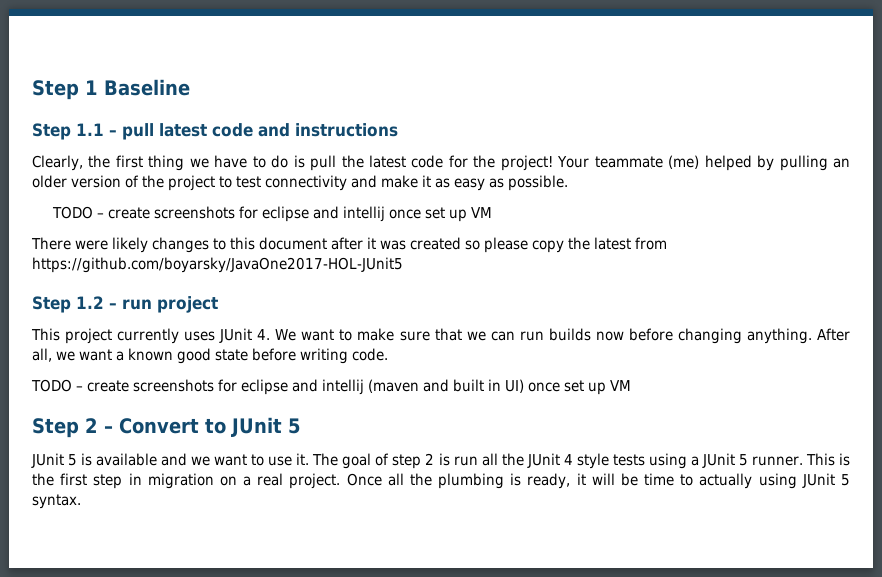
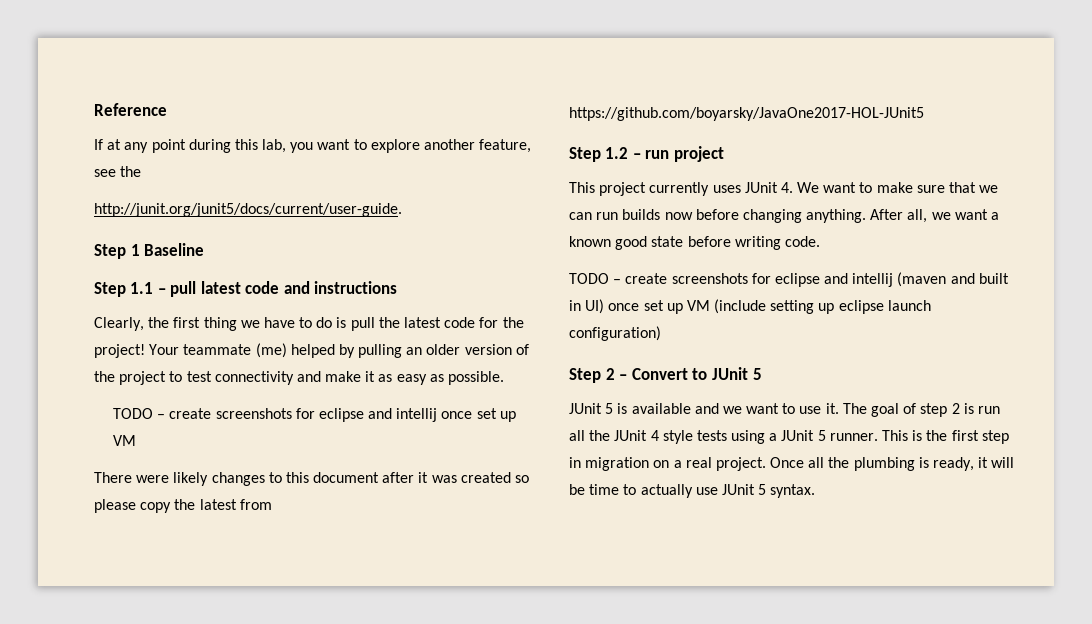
(32, 90) none -> [94,103,167,116] [94,139,532,153] [94,166,142,177] [94,203,402,217] Reference // If at any point during this lab, you want to explore another feature, see the // http://junit.org/junit5/docs/current/user-guide. //
(631, 385) none -> [714,299,931,314] [569,326,661,341] (include setting up eclipse launch configuration)
[758,473,797,489] using -> [695,487,718,495] use

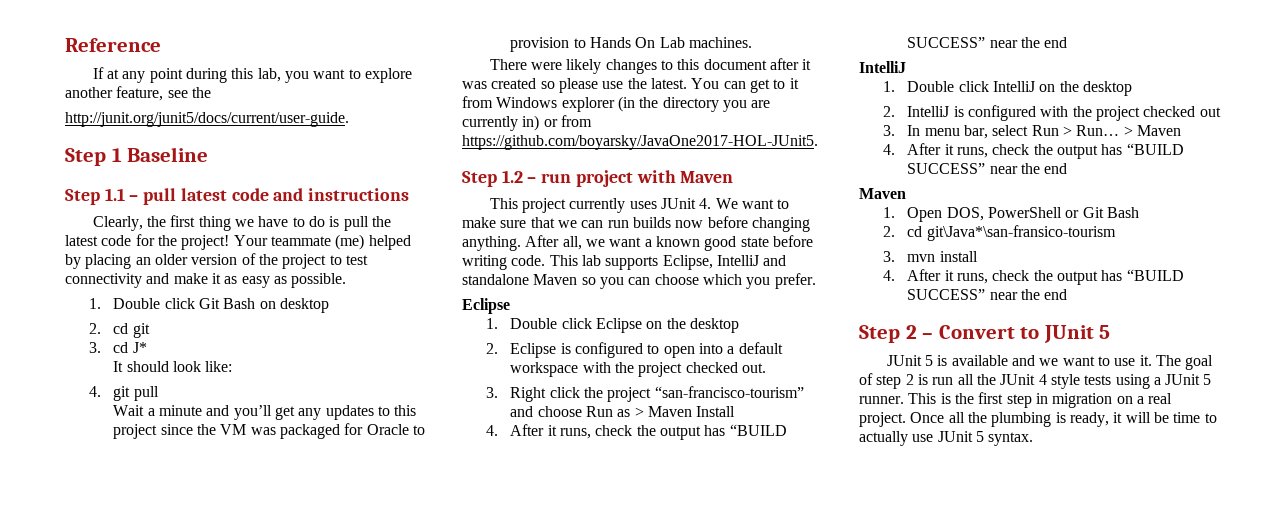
[358,344,403,358] pulling -> [85,254,132,269] placing
[112,408,516,422] [112,435,136,446] TODO – create screenshots for eclipse and intellij once set up VM -> [89,298,329,313] [89,323,150,338] [89,342,147,353] [113,361,233,372] [89,386,159,401] [113,405,417,420] [113,423,425,439] [510,37,752,52] 1. Double click Git Bash on desktop // 2. cd git // 3. cd J* // It should look like: // 4. git pull // Wait a minute and you’ll get any updates to this project since the VM was packaged for Oracle to provision to Hands On Lab machines.
[140,499,272,513] [569,107,924,121] copy the latest from https://github.com/boyarsky/JavaOne2017-HOL-JUnit5 -> [602,78,799,93] [462,96,771,112] [462,115,592,131] [462,135,818,150] use the latest. You can get to it from Windows explorer (in the directory you are currently in) or from https://github.com/boyarsky/JavaOne2017-HOL-JUnit5.
(724, 154) none -> [636,170,734,183] with Maven
[569,272,1009,287] [569,299,931,314] [569,326,661,341] // TODO – create screenshots for eclipse and intellij (maven and built in UI) once set up VM (include setting up eclipse launch configuration) -> [549,255,787,270] [462,273,816,289] [462,298,510,314] [486,318,739,333] [486,342,783,358] [510,362,766,377] [486,386,804,402] [510,406,736,417] [486,424,787,440] [907,37,1068,48] [859,61,906,73] [883,81,1132,96] [883,105,1221,121] [883,125,1181,139] [883,143,1184,159] [907,163,1068,174] [859,188,906,199] [883,207,1139,222] [883,225,1116,241] [883,251,978,262] [883,269,1184,285] [907,289,1068,300] This lab supports Eclipse, IntelliJ and standalone Maven so you can choose which you prefer. // Eclipse // 1. Double click Eclipse on the desktop // 2. Eclipse is configured to open into a default workspace with the project checked out. // 3. Right click the project “san-francisco-tourism” and choose Run as > Maven Install // 4. After it runs, check the output has “BUILD SUCCESS” near the end // IntelliJ // 1. Double click IntelliJ on the desktop // 2. IntelliJ is configured with the project checked out // 3. In menu bar, select Run > Run… > Maven // 4. After it runs, check the output has “BUILD SUCCESS” near the end // Maven // 1. Open DOS, PowerShell or Git Bash // 2. cd git\Java*\san-fransico-tourism // 3. mvn install // 4. After it runs, check the output has “BUILD SUCCESS” near the end

